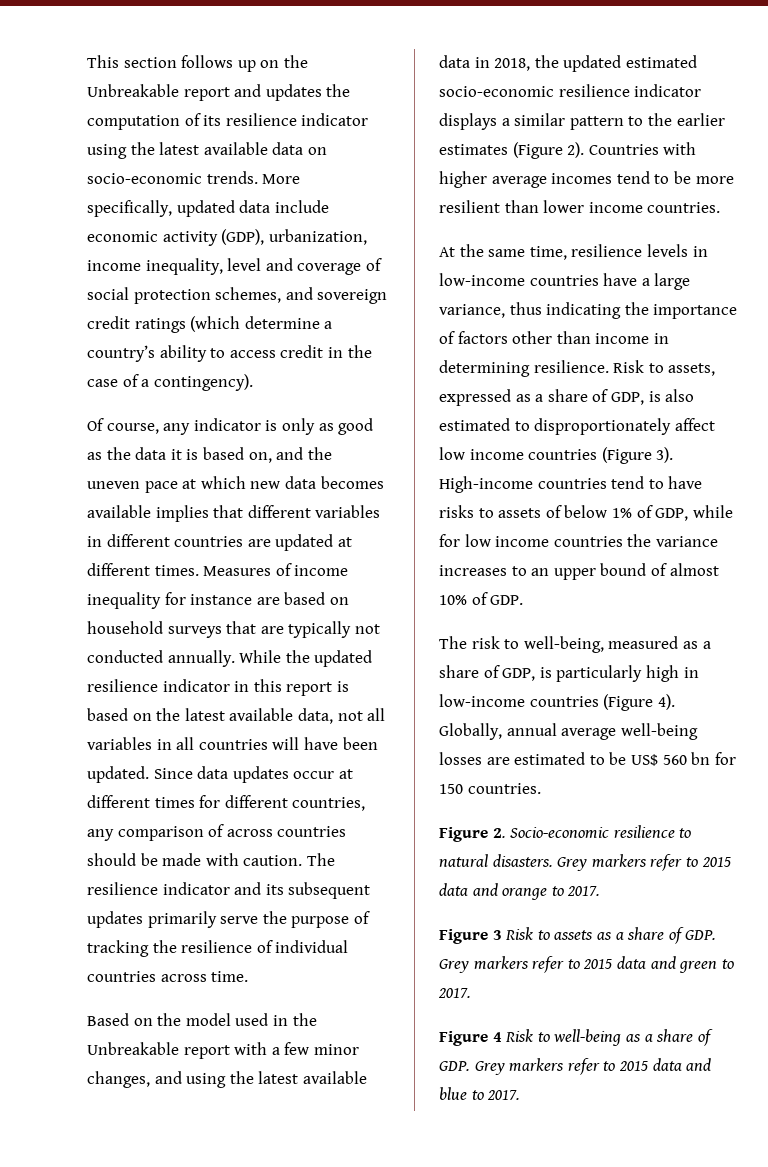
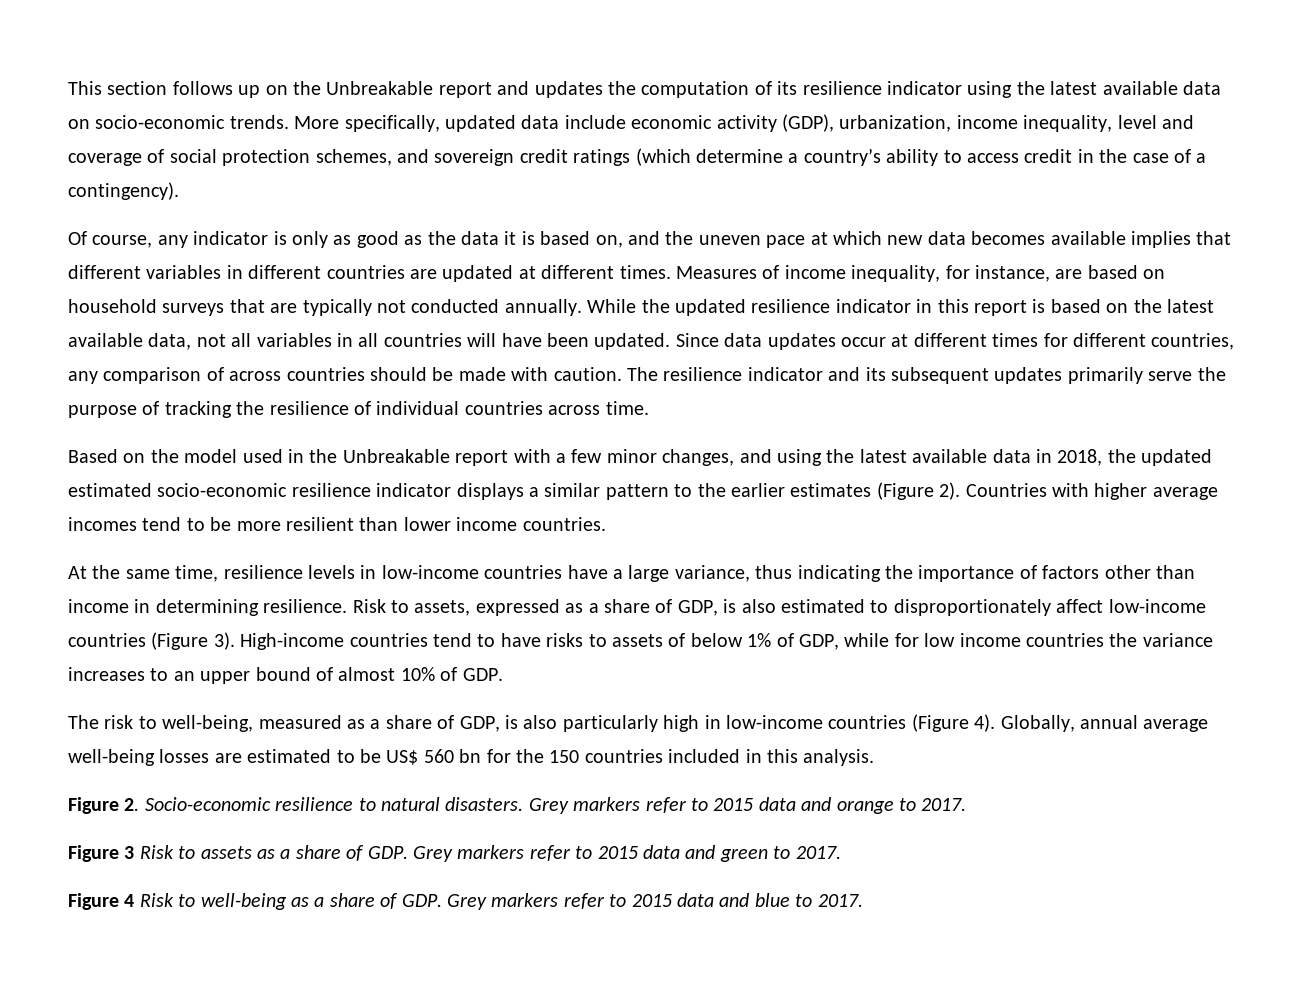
[87,592,253,609] inequality for instance -> [851,265,1050,282] inequality, for instance,
[439,447,524,460] low income -> [1108,599,1206,613] low-income
(552, 672) none -> [523,715,558,729] also
[439,783,541,794] 150 countries. -> [515,749,875,766] the 150 countries included in this analysis.

